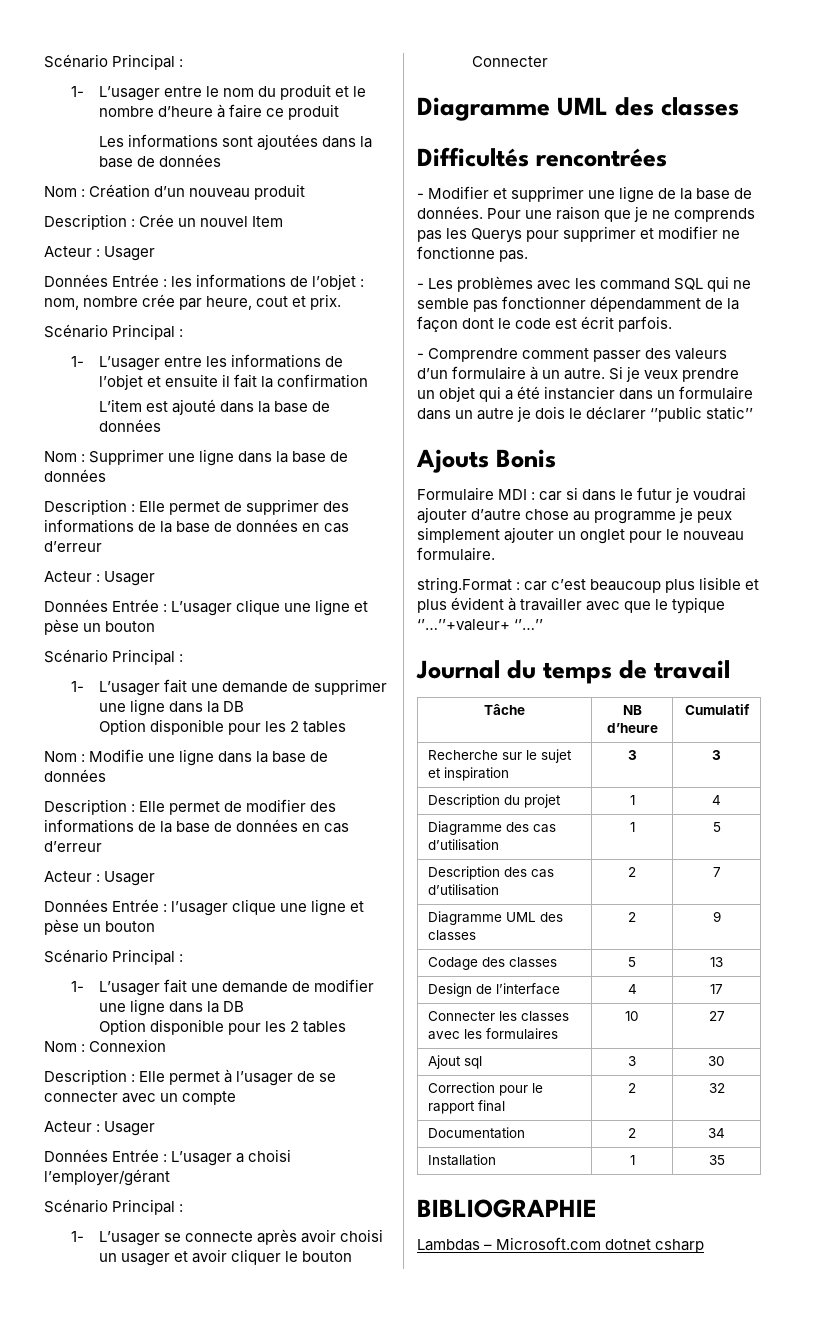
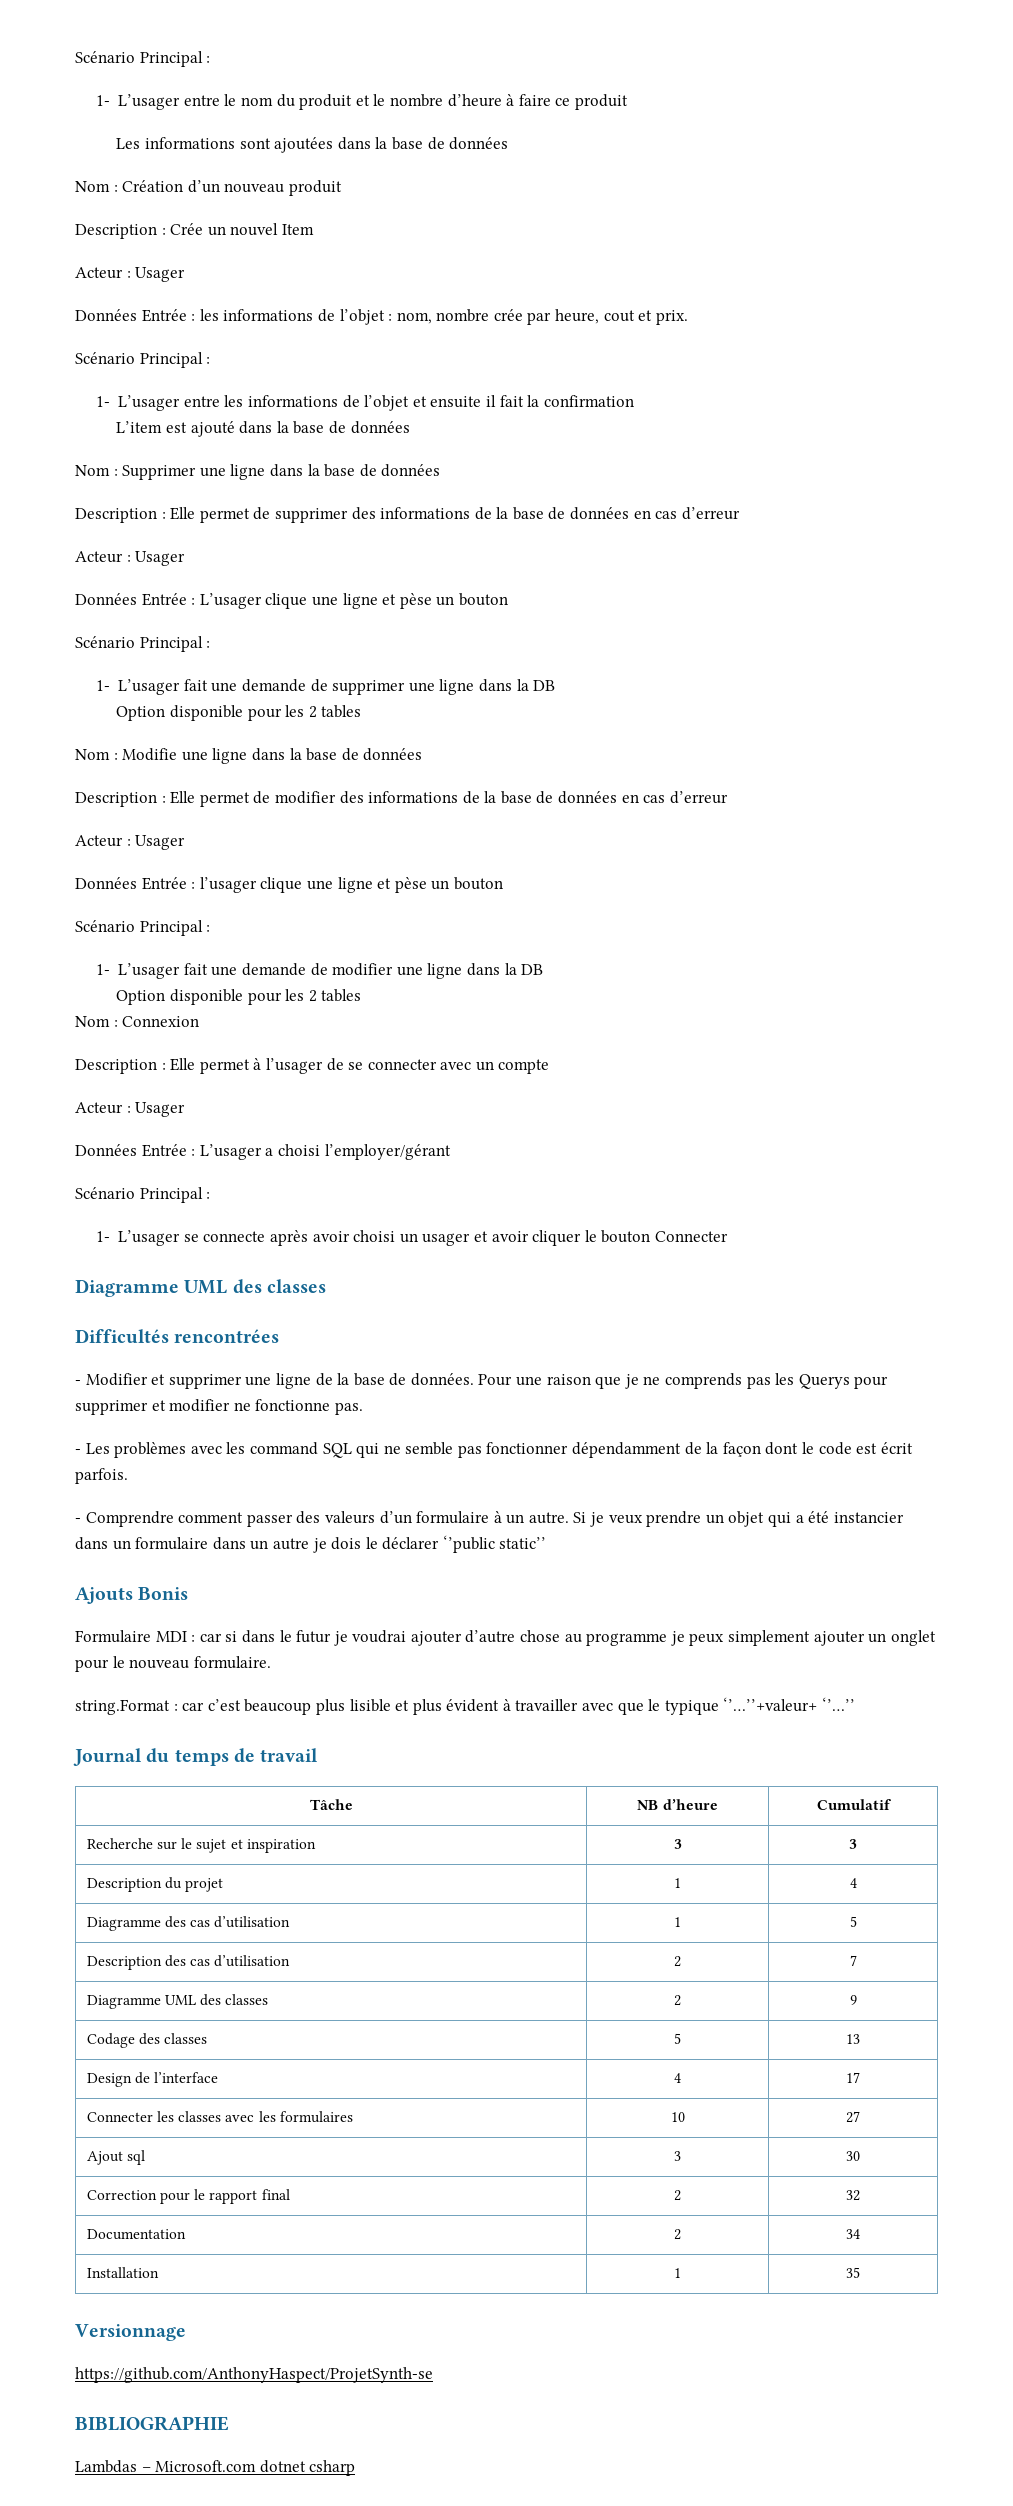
(725, 1160) none -> [75,2324,186,2341] [75,2367,433,2383] // Versionnage // https://github.com/AnthonyHaspect/ProjetSynth-se

